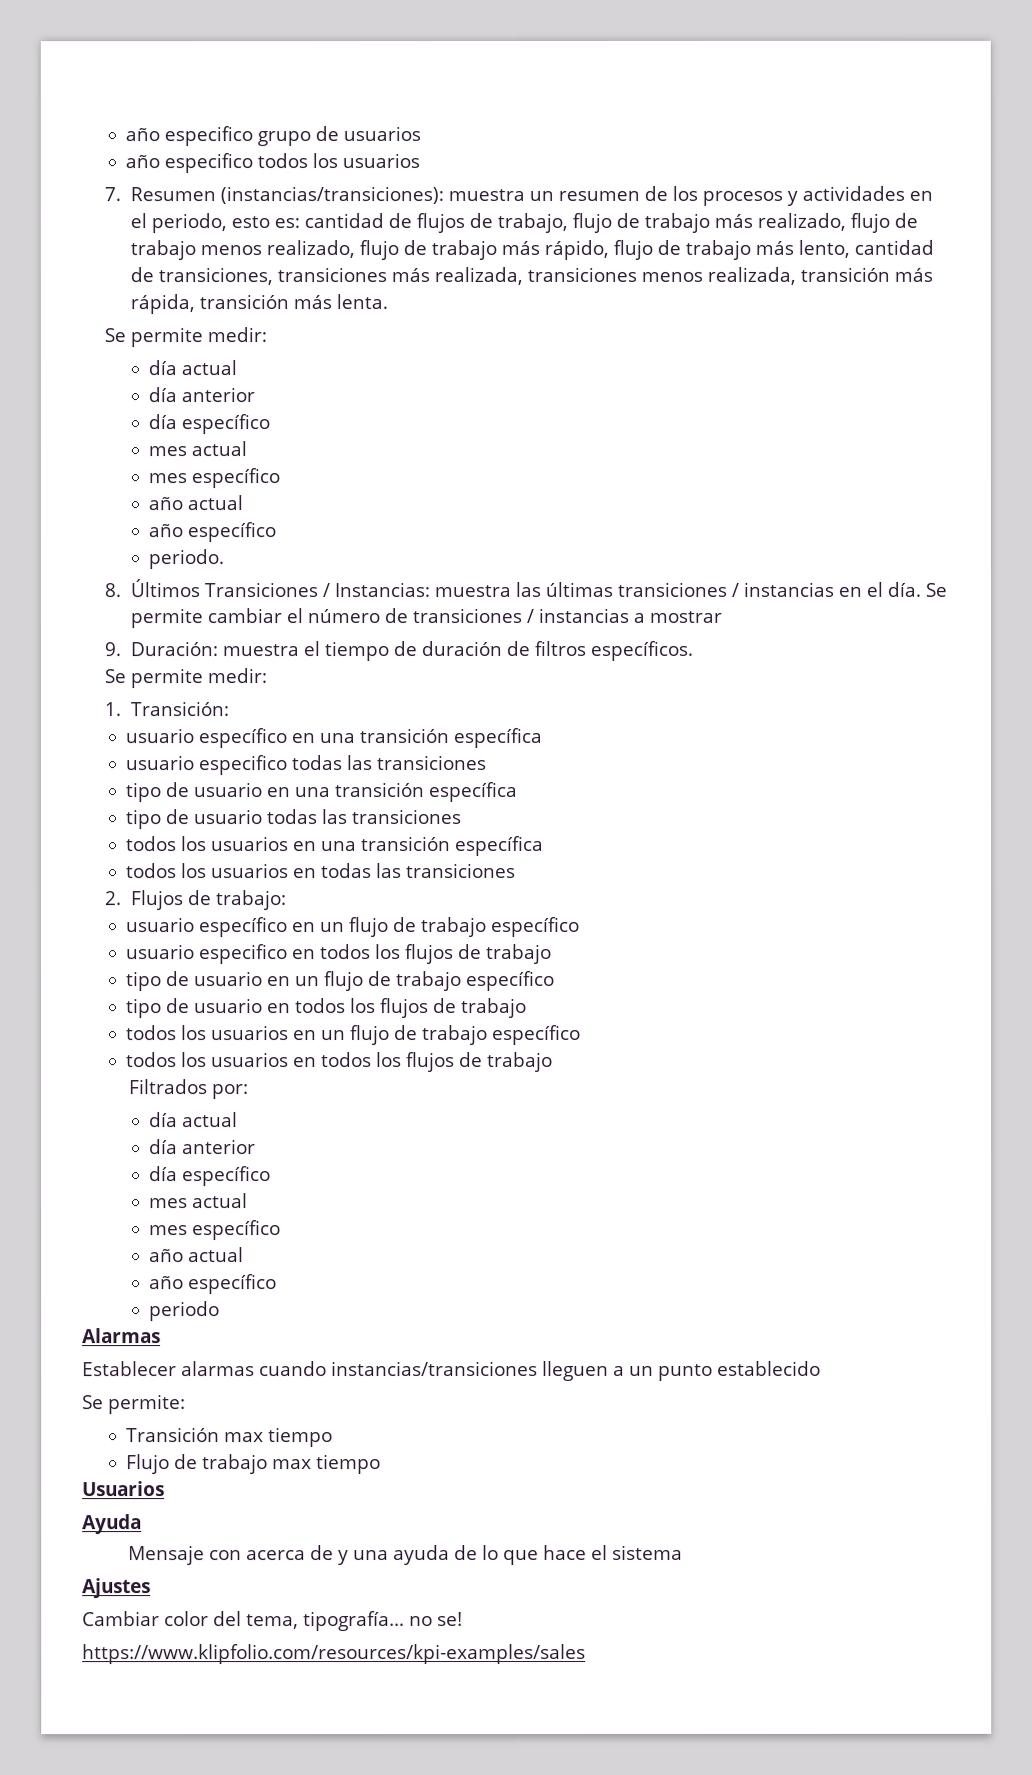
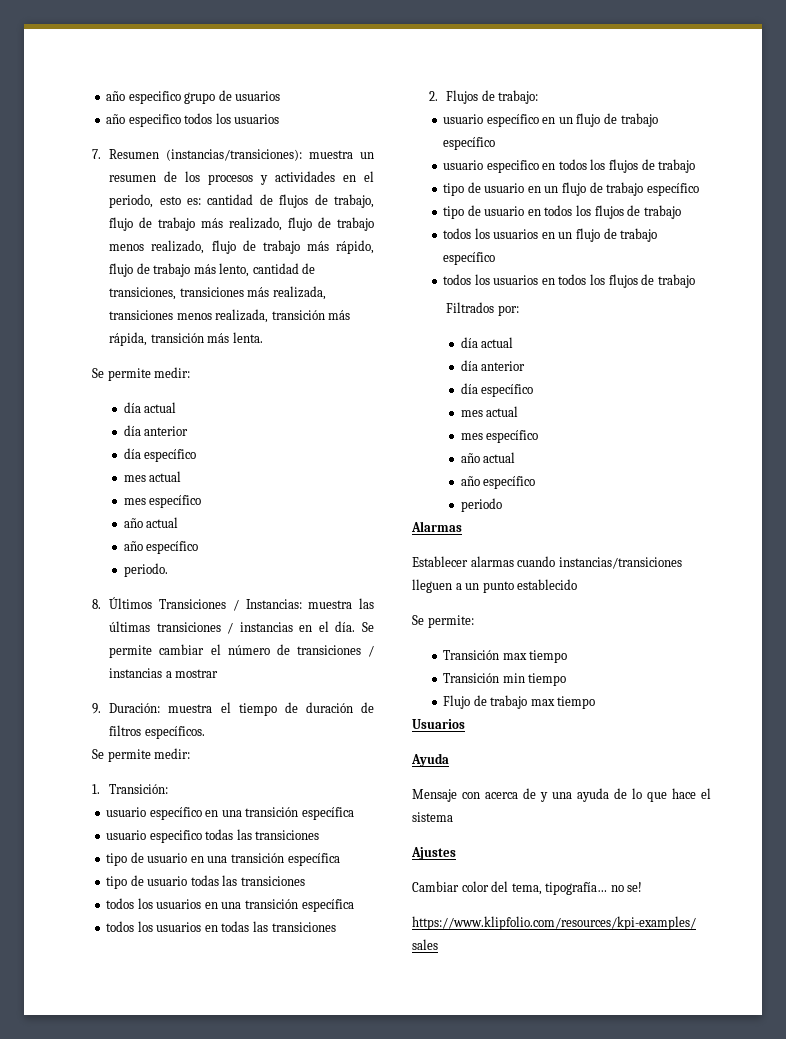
(333, 1437) none -> [443,673,567,686] // Transición min tiempo

